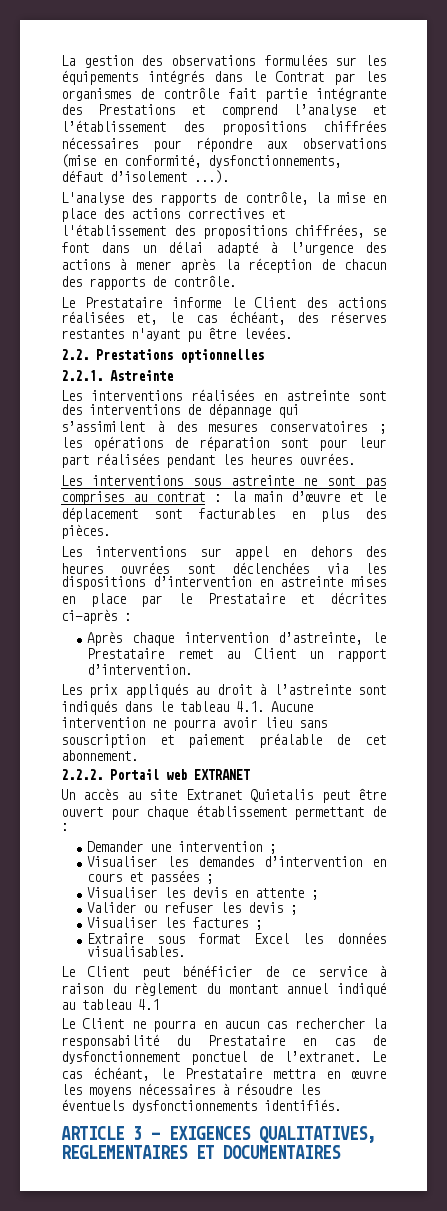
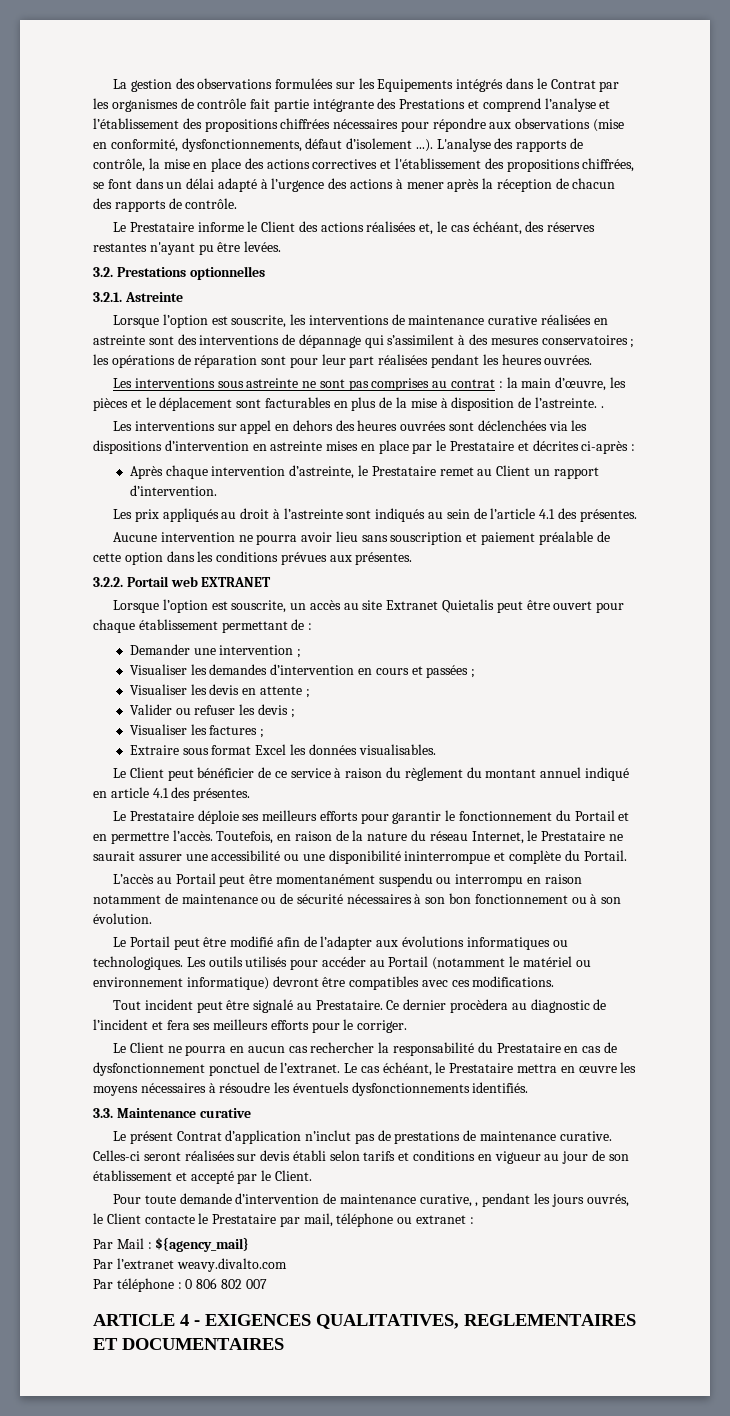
[61,70,138,85] équipements -> [377,79,454,92] Equipements
(229, 177) // -> (433, 145) none
[61,349,89,360] 2.2. -> [93,267,113,277] 3.2.
[61,370,103,381] 2.2.1. -> [93,292,122,302] 3.2.1.
[61,390,182,401] Les interventions -> [113,314,538,328] Lorsque l’option est souscrite, les interventions de maintenance curative
[290,491,340,502] d’œuvre -> [555,377,626,391] [93,398,128,411] d’œuvre, les pièces
[365,508,386,519] [61,524,110,539] des pièces. -> [379,397,604,411] de la mise à disposition de l’astreinte. .
[124,701,264,712] dans le tableau 4.1. -> [428,508,637,522] au sein de l’article 4.1 des présentes. //
[365,735,386,745] [61,750,138,761] [61,769,250,780] [61,789,75,800] cet abonnement. // 2.2.2. Portail web EXTRANET // Un -> [93,551,413,565] [93,576,272,587] [113,599,307,613] cette option dans les conditions prévues aux présentes. // 3.2.2. Portail web EXTRANET // Lorsque l’option est souscrite, un
[61,999,159,1010] au tableau 4.1 -> [93,787,251,801] [113,810,630,824] [93,830,623,844] [93,850,627,864] [113,873,582,887] [93,893,622,904] [93,913,152,924] [113,936,568,950] [93,956,591,970] [93,976,555,990] [113,999,607,1013] [93,1019,408,1033] en article 4.1 des présentes. // Le Prestataire déploie ses meilleurs efforts pour garantir le fonctionnement du Portail et en permettre l’accès. Toutefois, en raison de la nature du réseau Internet, le Prestataire ne saurait assurer une accessibilité ou une disponibilité ininterrompue et complète du Portail. // L’accès au Portail peut être momentanément suspendu ou interrompu en raison notamment de maintenance ou de sécurité nécessaires à son bon fonctionnement ou à son évolution. // Le Portail peut être modifié afin de l’adapter aux évolutions informatiques ou technologiques. Les outils utilisés pour accéder au Portail (notamment le matériel ou environnement informatique) devront être compatibles avec ces modifications. // Tout incident peut être signalé au Prestataire. Ce dernier procèdera au diagnostic de l’incident et fera ses meilleurs efforts pour le corriger.
(341, 1105) none -> [93,1108,251,1118] [113,1130,612,1144] [93,1150,629,1164] [93,1170,312,1184] [113,1193,629,1207] [93,1213,474,1227] [93,1237,250,1252] [93,1258,287,1272] [93,1278,267,1292] // 3.3. Maintenance curative // Le présent Contrat d’application n’inclut pas de prestations de maintenance curative. Celles-ci seront réalisées sur devis établi selon tarifs et conditions en vigueur au jour de son établissement et accepté par le Client. // Pour toute demande d’intervention de maintenance curative, , pendant les jours ouvrés, le Client contacte le Prestataire par mail, téléphone ou extranet : // Par Mail : ${agency_mail} // Par l’extranet weavy.divalto.com // Par téléphone : 0 806 802 007
[133,1126,142,1140] 3 -> [180,1314,189,1326] 4

